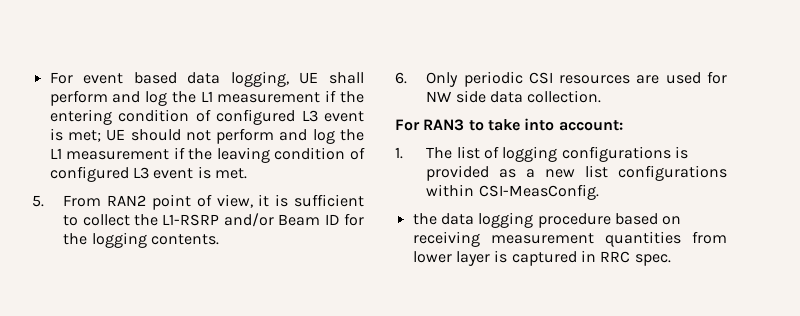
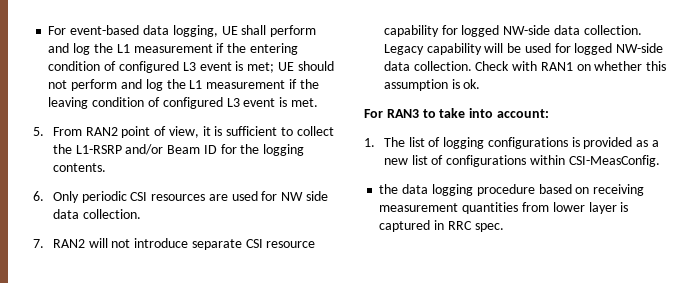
[49,72,177,84] For event based -> [48,25,140,35] For event-based
(602, 96) none -> [33,238,316,250] [383,25,642,37] [383,43,664,55] [383,61,667,71] [383,79,481,91] // 7. RAN2 will not introduce separate CSI resource capability for logged NW-side data collection. Legacy capability will be used for logged NW-side data collection. Check with RAN1 on whether this assumption is ok.
(609, 171) none -> [431,155,444,165] of

